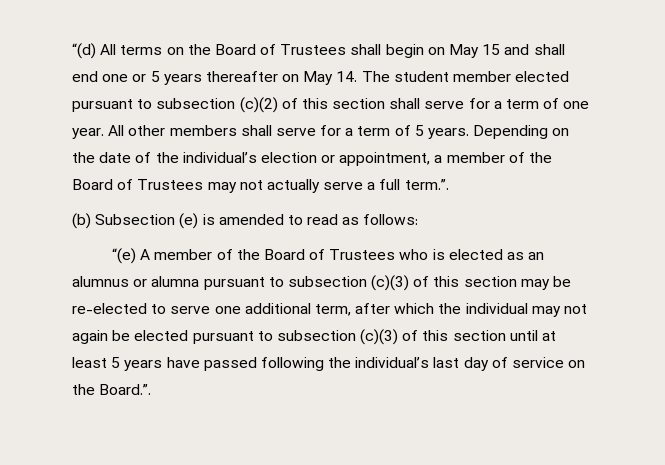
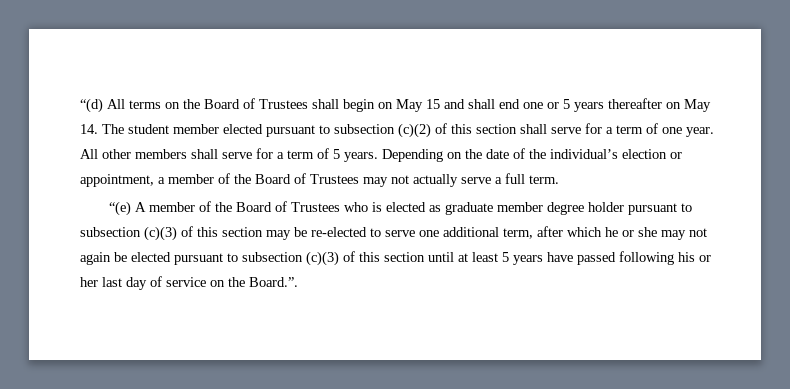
[404,179,449,190] [72,213,419,229] term.”. // (b) Subsection (e) is amended to read as follows: -> [529,175,559,184] term.
[528,252,545,260] [72,276,200,287] an alumnus or alumna -> [444,202,624,215] graduate member degree holder
[438,303,528,314] the individual -> [605,227,657,237] he or she
[328,357,430,368] the individual’s -> [678,252,711,262] [80,277,98,287] his or her

